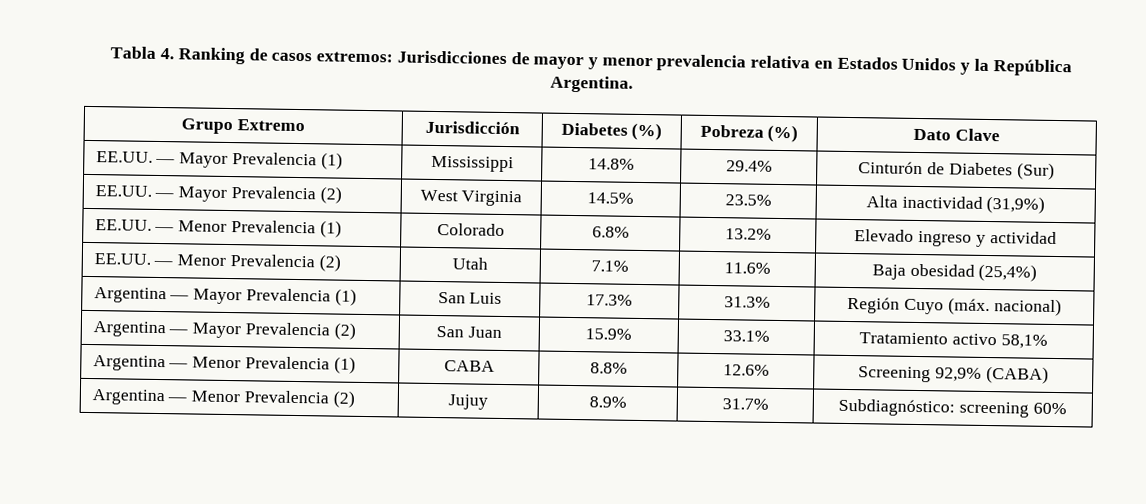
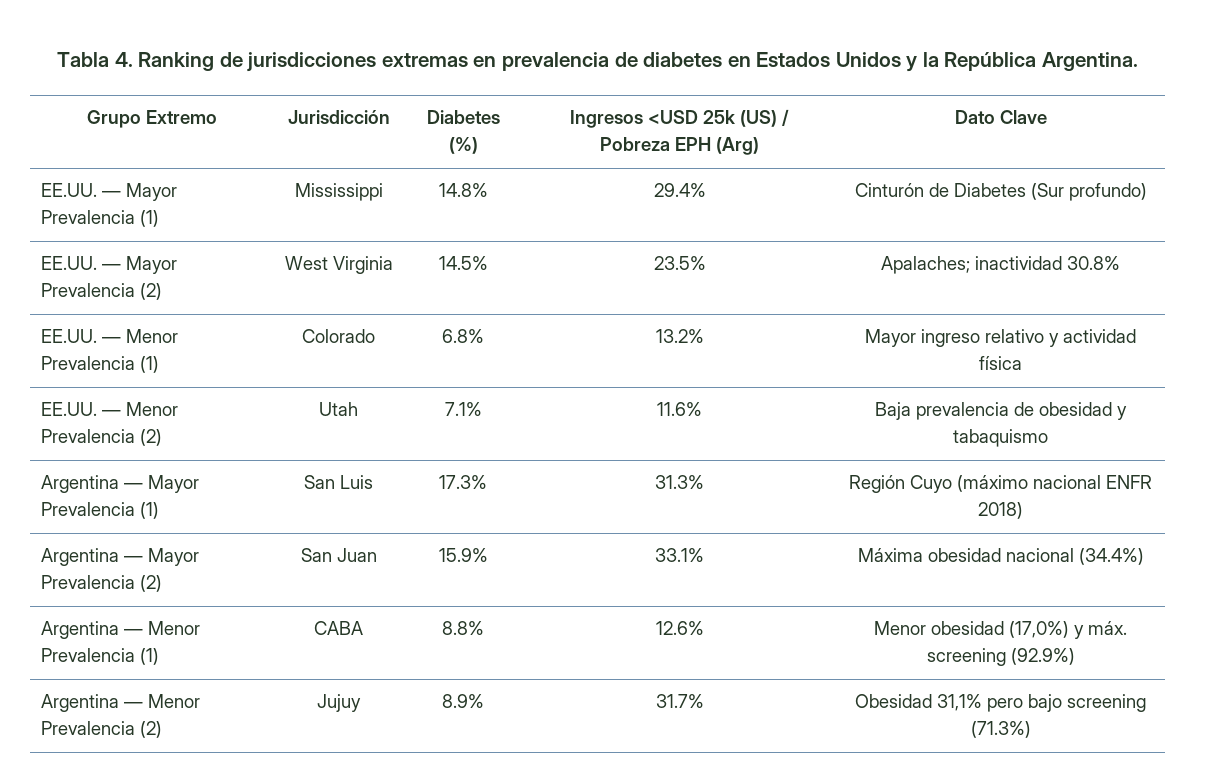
[271,50,811,72] casos extremos: Jurisdicciones de mayor y menor prevalencia relativa -> [247,52,723,72] jurisdicciones extremas en prevalencia de diabetes
[699,124,799,143] Pobreza (%) -> [570,109,789,128] [600,137,759,155] Ingresos <USD 25k (US) / Pobreza EPH (Arg)
[1016,162,1055,180] (Sur) -> [1030,183,1147,201] (Sur profundo)
[865,195,1046,214] Alta inactividad (31,9%) -> [881,256,1120,274] Apalaches; inactividad 30.8%
[854,229,973,247] Elevado ingreso -> [865,329,1044,347] Mayor ingreso relativo
(1057, 237) none -> [979,356,1022,370] física
[909,263,1038,282] obesidad (25,4%) -> [916,402,1127,420] [953,429,1048,447] prevalencia de obesidad y tabaquismo
[947,297,1062,317] (máx. nacional) -> [957,475,1152,492] [978,502,1023,519] (máximo nacional ENFR 2018)
[859,332,1048,349] Tratamiento activo 58,1% -> [857,548,1144,565] Máxima obesidad nacional (34.4%)
[858,365,1049,384] Screening 92,9% (CABA) -> [874,621,1127,639] [926,648,1075,666] Menor obesidad (17,0%) y máx. screening (92.9%)
[838,398,1067,418] Subdiagnóstico: screening 60% -> [855,694,1146,712] [970,721,1031,738] Obesidad 31,1% pero bajo screening (71.3%)

